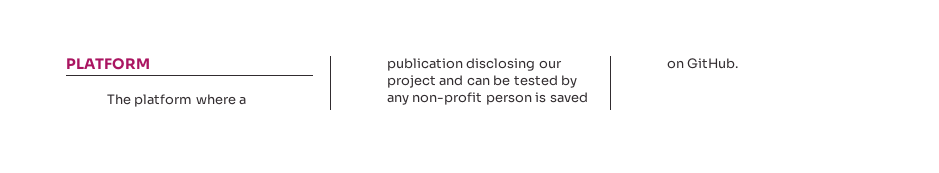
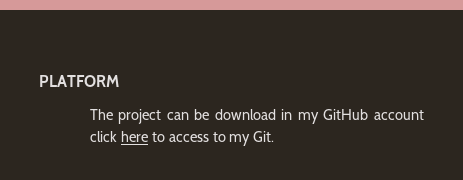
[134,94,247,107] [386,58,562,71] [386,75,578,88] [386,92,588,105] [666,58,739,69] platform where a publication disclosing our project and can be tested by any non-profit person is saved on GitHub. -> [118,109,424,124] [89,131,275,146] project can be download in my GitHub account click here to access to my Git.

